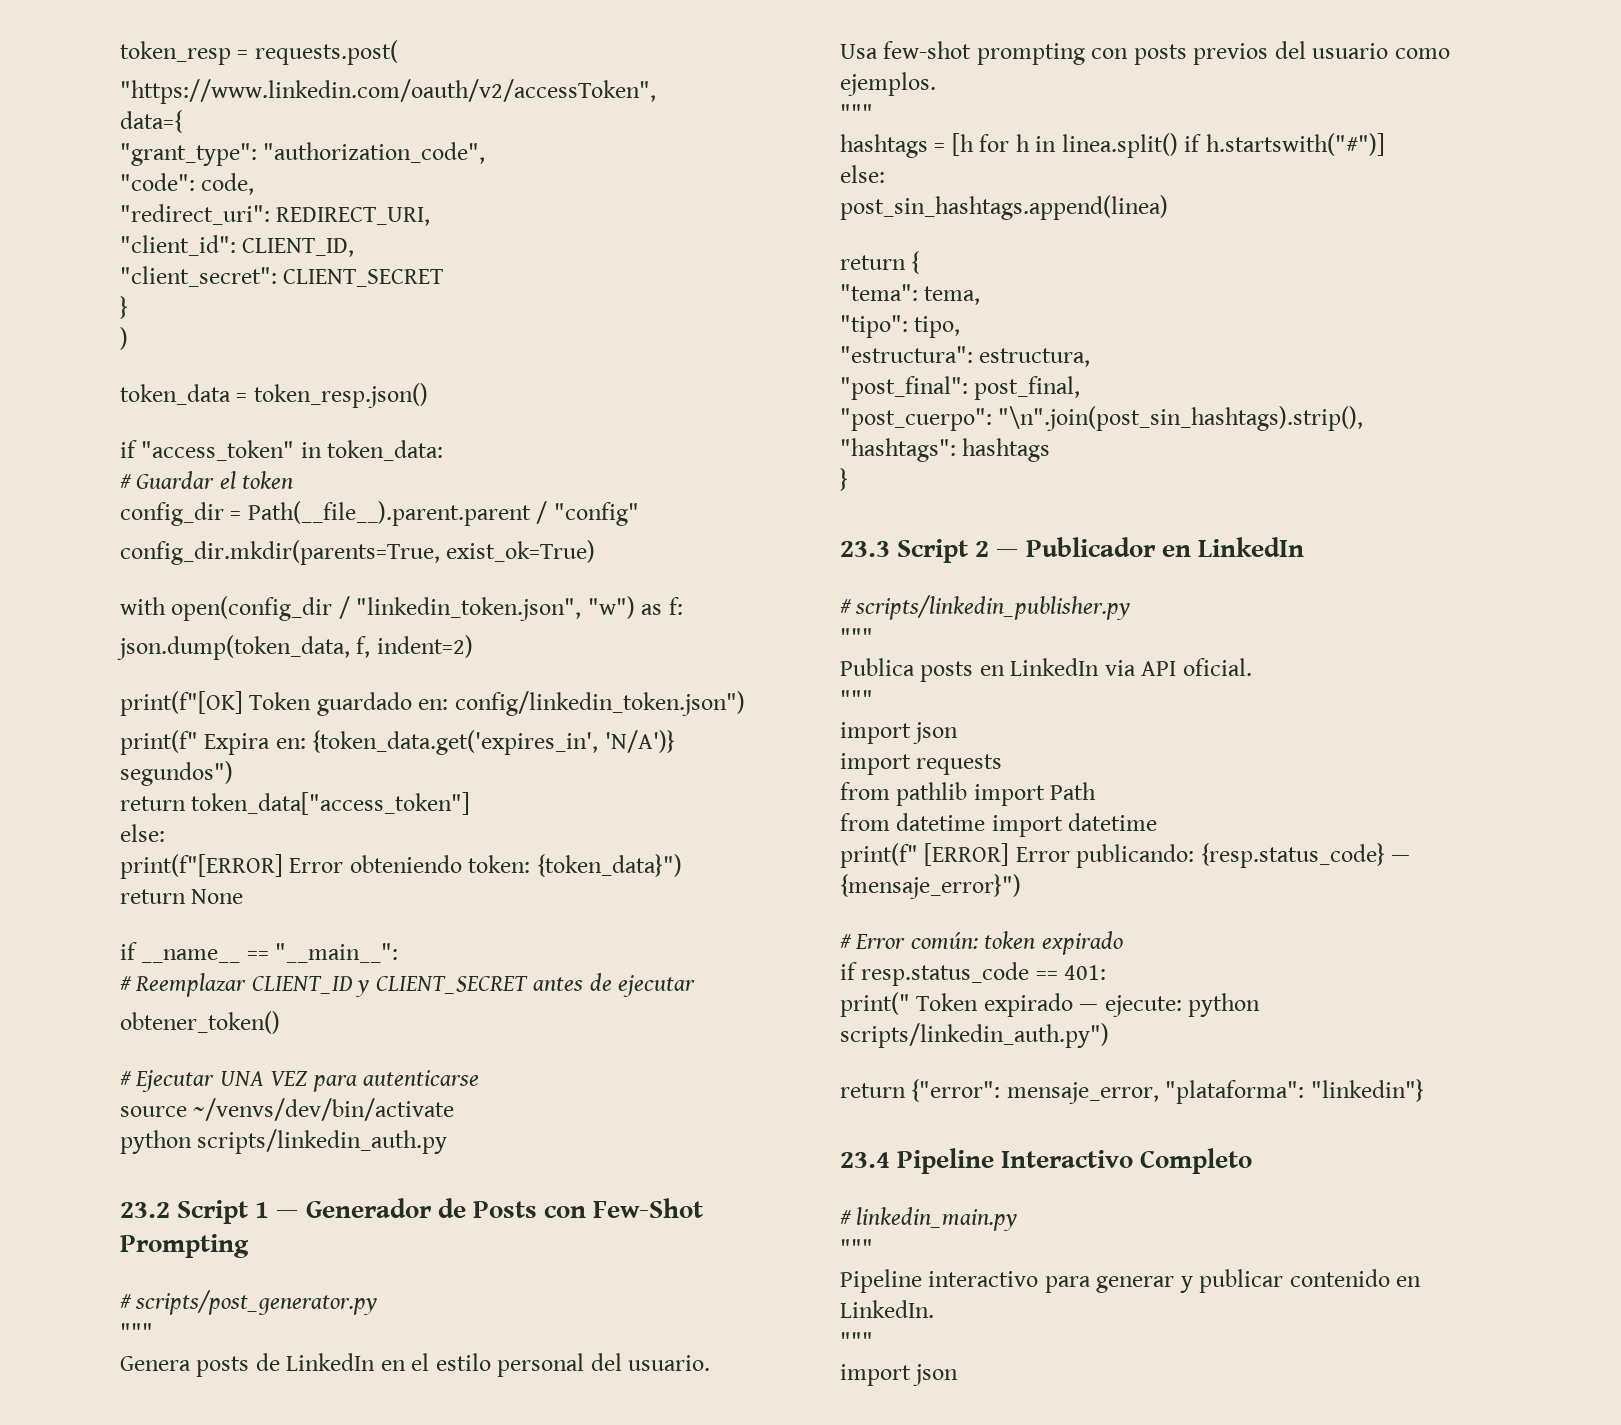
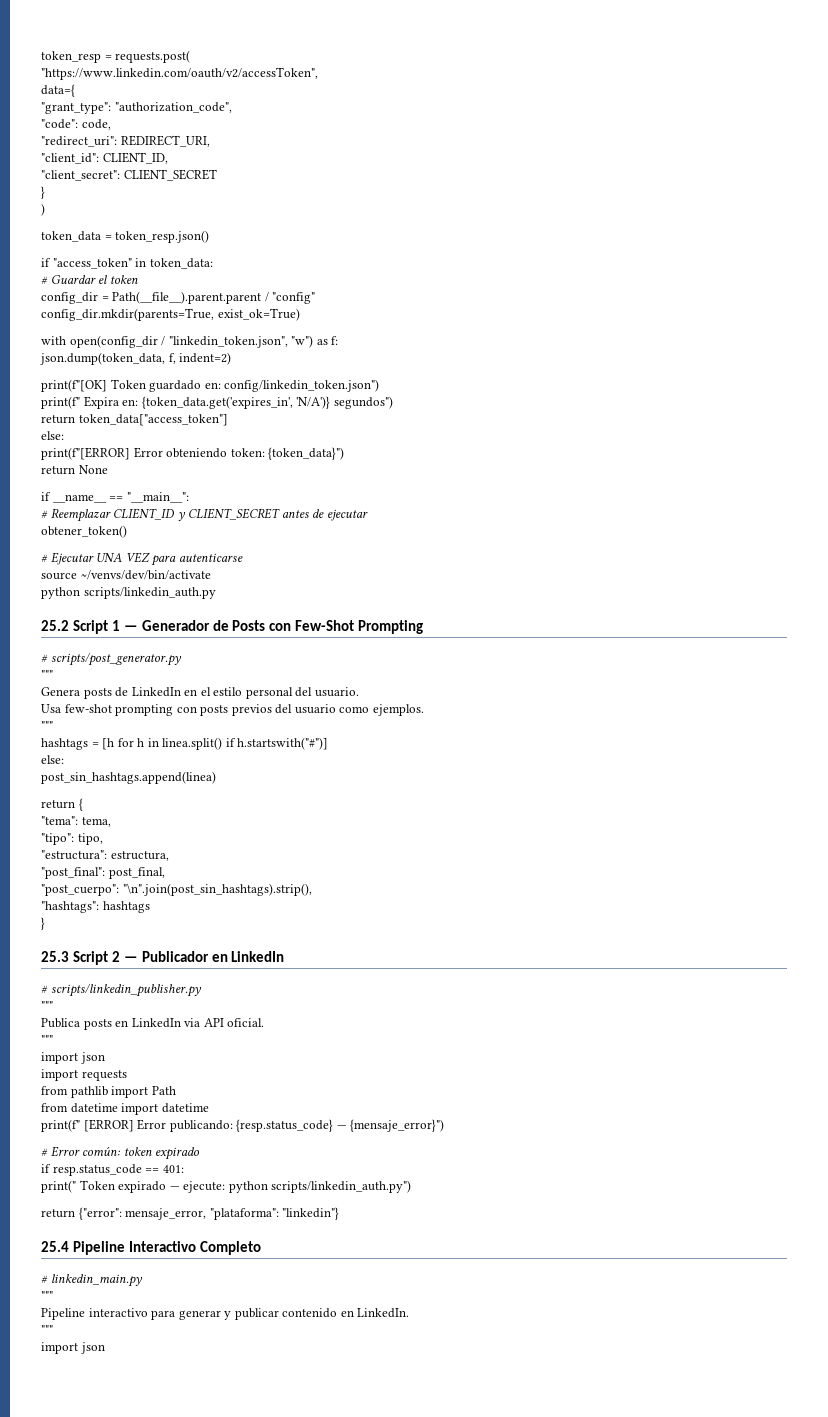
[120,1202,170,1218] 23.2 -> [41,620,69,631] 25.2
[840,541,890,557] 23.3 -> [41,951,69,962] 25.3
[840,1152,890,1168] 23.4 -> [41,1241,69,1252] 25.4

